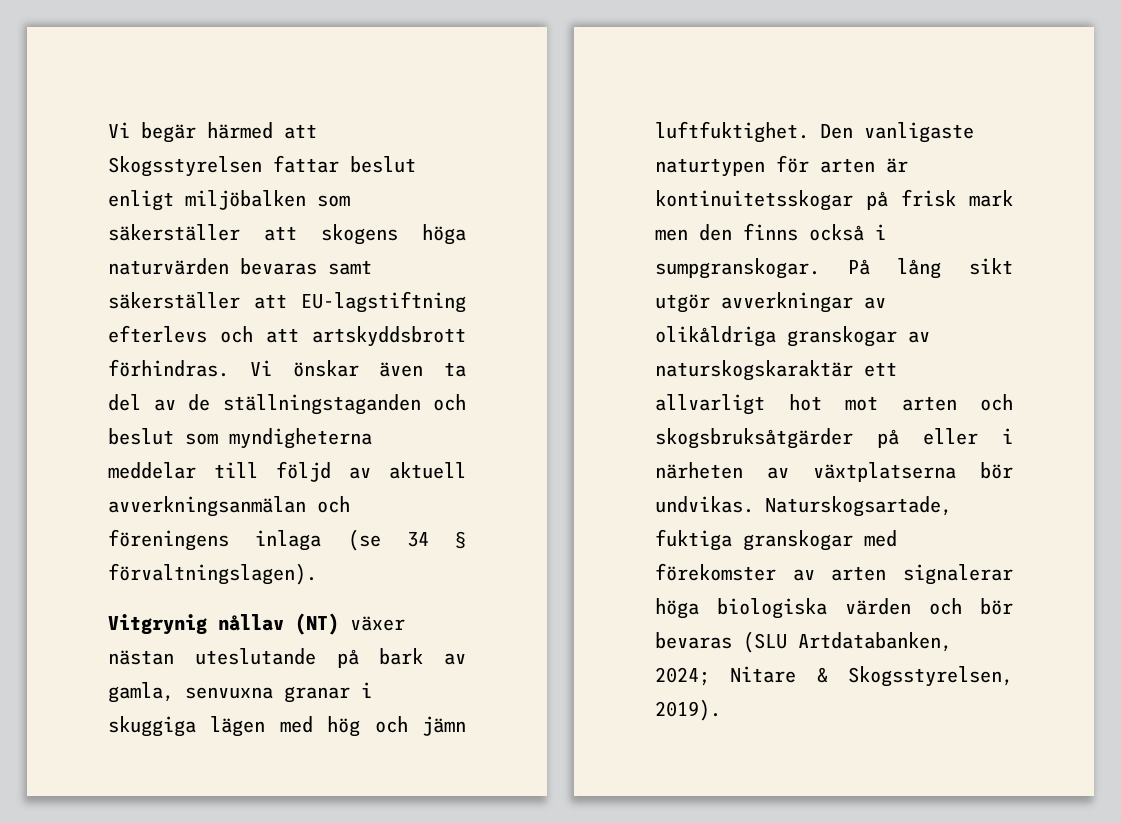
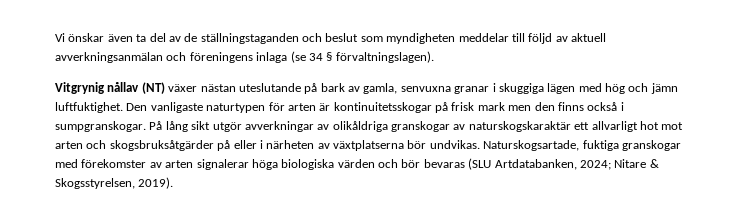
[108,122,317,143] [108,155,416,177] [108,190,350,211] [108,224,466,245] [108,258,372,275] [108,291,466,313] [108,325,466,347] [108,359,272,377] Vi begär härmed att Skogsstyrelsen fattar beslut enligt miljöbalken som säkerställer att skogens höga naturvärden bevaras samt säkerställer att EU-lagstiftning efterlevs och att artskyddsbrott förhindras. Vi -> [55,33,65,42] Vi
[229,428,372,449] myndigheterna -> [386,33,456,44] myndigheten

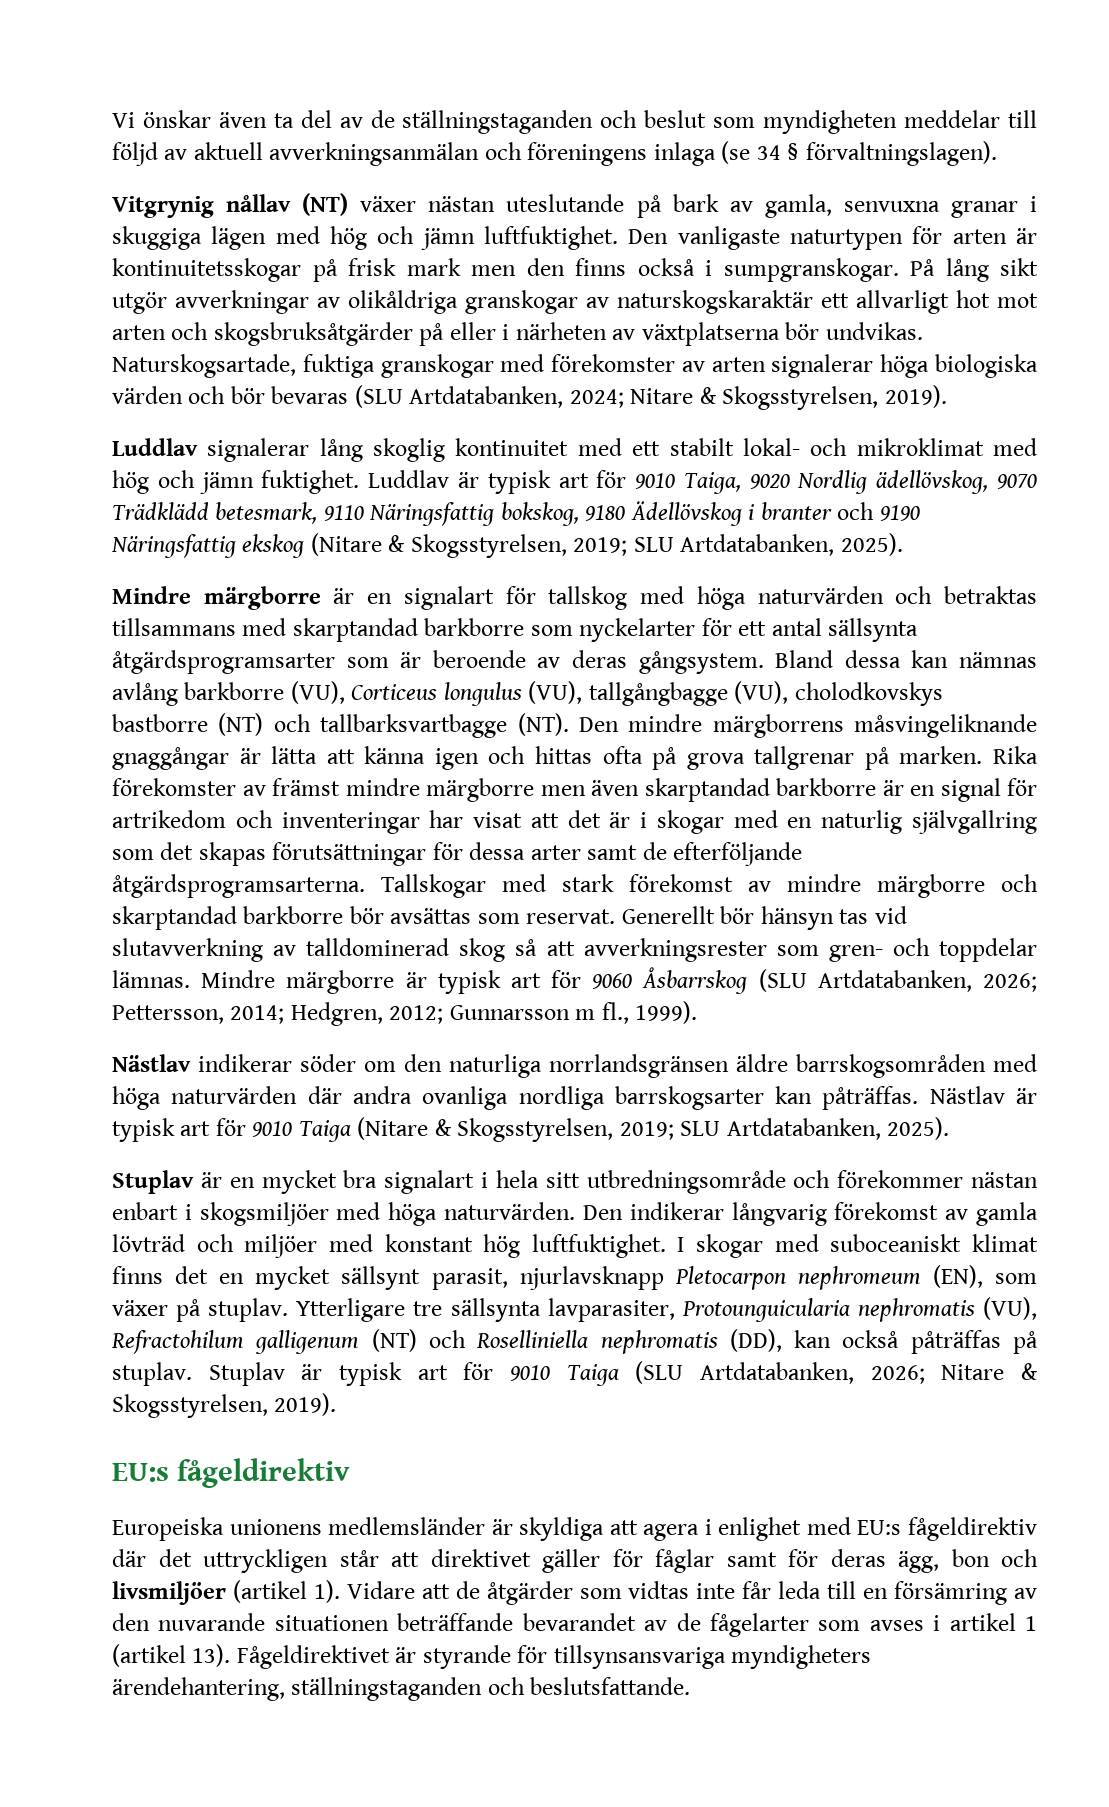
(174, 183) none -> [112,438,1037,462] [112,470,1038,494] [112,501,920,526] [111,533,903,558] [112,586,1038,610] [112,618,919,642] [112,650,1038,674] [112,681,943,706] [112,713,1037,738] [112,746,1038,770] [112,778,1037,802] [112,810,1037,834] [112,842,803,866] [112,874,1038,898] [112,906,907,930] [112,938,1038,962] [112,967,1037,994] [112,1001,698,1026] [112,1054,1037,1078] [112,1086,1037,1110] [112,1117,950,1142] [112,1170,1038,1194] [112,1202,1039,1226] [112,1234,1038,1258] [112,1265,1037,1290] [112,1297,1037,1322] [111,1329,1038,1354] [112,1361,1038,1386] [112,1393,337,1418] [112,1458,351,1488] [112,1517,1037,1541] [112,1549,1038,1573] [112,1580,1037,1605] [112,1613,1037,1637] [112,1644,872,1669] [112,1677,691,1701] // Luddlav signalerar lång skoglig kontinuitet med ett stabilt lokal- och mikroklimat med hög och jämn fuktighet. Luddlav är typisk art för 9010 Taiga, 9020 Nordlig ädellövskog, 9070 Trädklädd betesmark, 9110 Näringsfattig bokskog, 9180 Ädellövskog i branter och 9190 Näringsfattig ekskog (Nitare & Skogsstyrelsen, 2019; SLU Artdatabanken, 2025). // Mindre märgborre är en signalart för tallskog med höga naturvärden och betraktas tillsammans med skarptandad barkborre som nyckelarter för ett antal sällsynta åtgärdsprogramsarter som är beroende av deras gångsystem. Bland dessa kan nämnas avlång barkborre (VU), Corticeus longulus (VU), tallgångbagge (VU), cholodkovskys bastborre (NT) och tallbarksvartbagge (NT). Den mindre märgborrens måsvingeliknande gnaggångar är lätta att känna igen och hittas ofta på grova tallgrenar på marken. Rika förekomster av främst mindre märgborre men även skarptandad barkborre är en signal för artrikedom och inventeringar har visat att det är i skogar med en naturlig självgallring som det skapas förutsättningar för dessa arter samt de efterföljande åtgärdsprogramsarterna. Tallskogar med stark förekomst av mindre märgborre och skarptandad barkborre bör avsättas som reservat. Generellt bör hänsyn tas vid slutavverkning av talldominerad skog så att avverkningsrester som gren- och toppdelar lämnas. Mindre märgborre är typisk art för 9060 Åsbarrskog (SLU Artdatabanken, 2026; Pettersson, 2014; Hedgren, 2012; Gunnarsson m fl., 1999). // Nästlav indikerar söder om den naturliga norrlandsgränsen äldre barrskogsområden med höga naturvärden där andra ovanliga nordliga barrskogsarter kan påträffas. Nästlav är typisk art för 9010 Taiga (Nitare & Skogsstyrelsen, 2019; SLU Artdatabanken, 2025). // Stuplav är en mycket bra signalart i hela sitt utbredningsområde och förekommer nästan enbart i skogsmiljöer med höga naturvärden. Den indikerar långvarig förekomst av gamla lövträd och miljöer med konstant hög luftfuktighet. I skogar med suboceaniskt klimat finns det en mycket sällsynt parasit, njurlavsknapp Pletocarpon nephromeum (EN), som växer på stuplav. Ytterligare tre sällsynta lavparasiter, Protounguicularia nephromatis (VU), Refractohilum galligenum (NT) och Roselliniella nephromatis (DD), kan också påträffas på stuplav. Stuplav är typisk art för 9010 Taiga (SLU Artdatabanken, 2026; Nitare & Skogsstyrelsen, 2019). // EU:s fågeldirektiv // Europeiska unionens medlemsländer är skyldiga att agera i enlighet med EU:s fågeldirektiv där det uttryckligen står att direktivet gäller för fåglar samt för deras ägg, bon och livsmiljöer (artikel 1). Vidare att de åtgärder som vidtas inte får leda till en försämring av den nuvarande situationen beträffande bevarandet av de fågelarter som avses i artikel 1 (artikel 13). Fågeldirektivet är styrande för tillsynsansvariga myndigheters ärendehantering, ställningstaganden och beslutsfattande.

